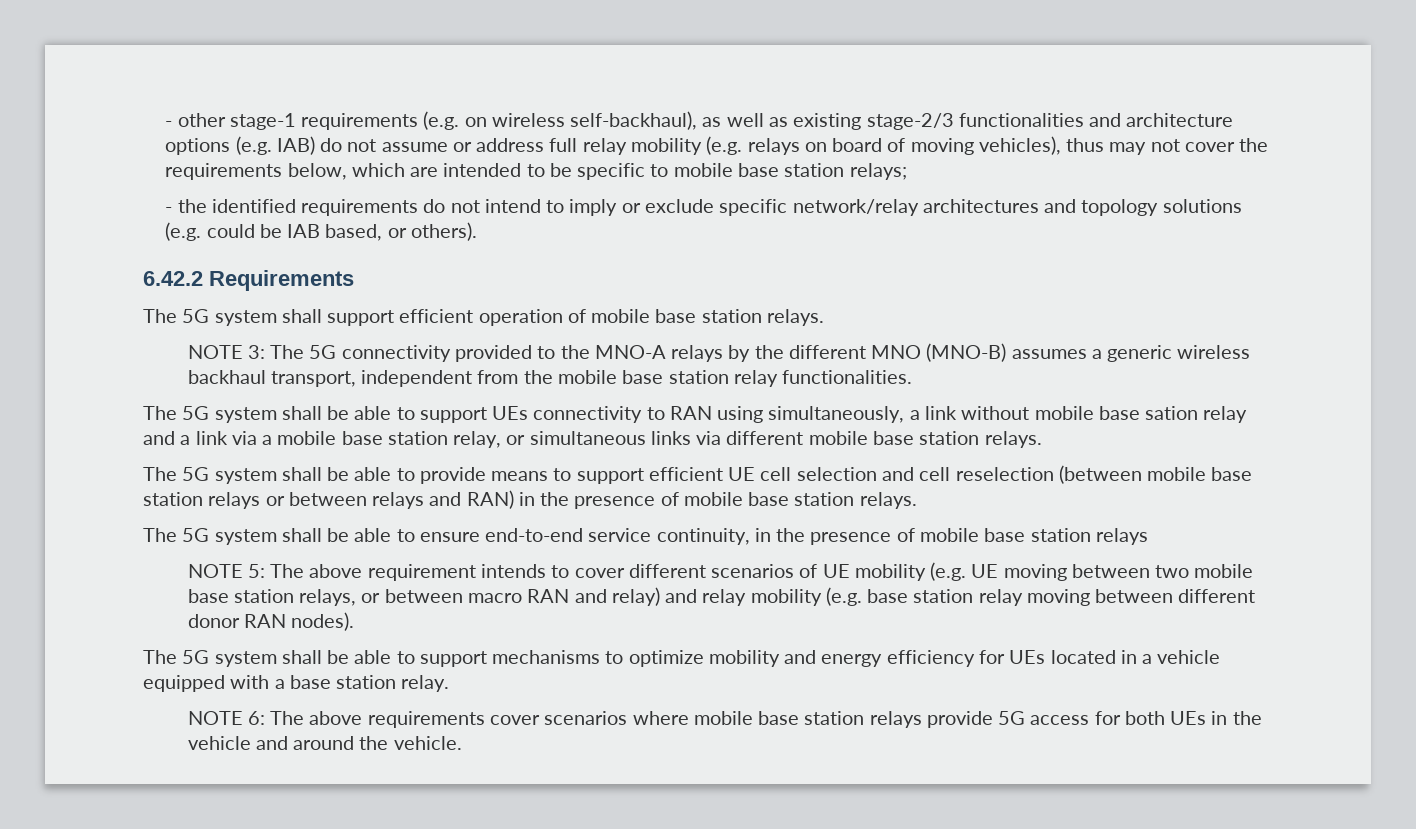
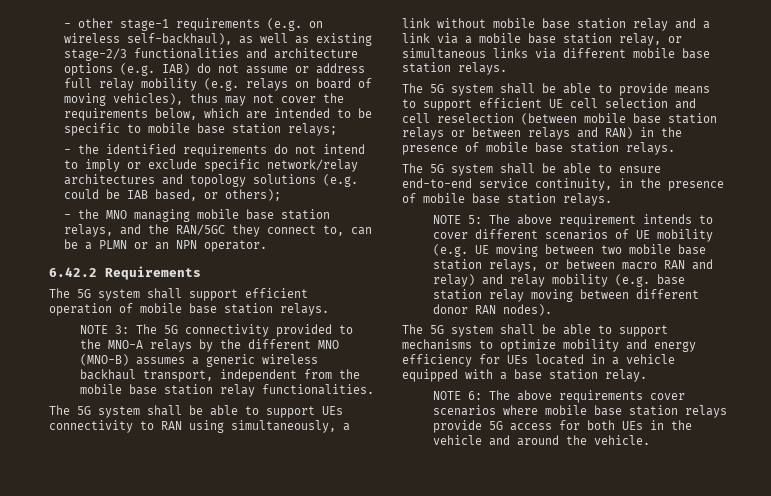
[410,222,477,241] others). -> [225,189,282,201] [64,209,331,222] [64,224,373,237] [64,239,268,252] others); // - the MNO managing mobile base station relays, and the RAN/5GC they connect to, can be a PLMN or an NPN operator.
[1145,406,1199,420] sation -> [577,18,626,29] station
[1095,528,1148,545] relays -> [563,193,612,206] relays.

